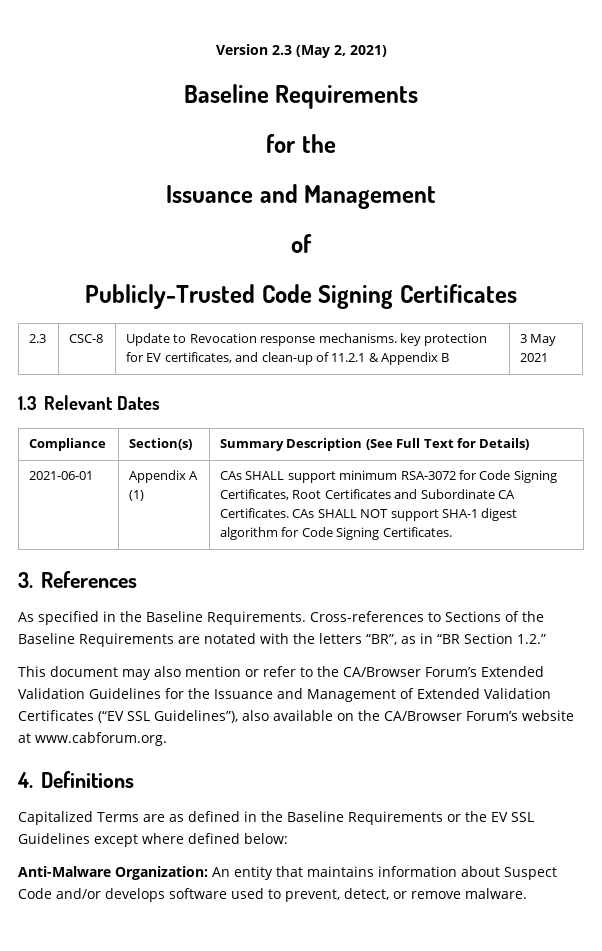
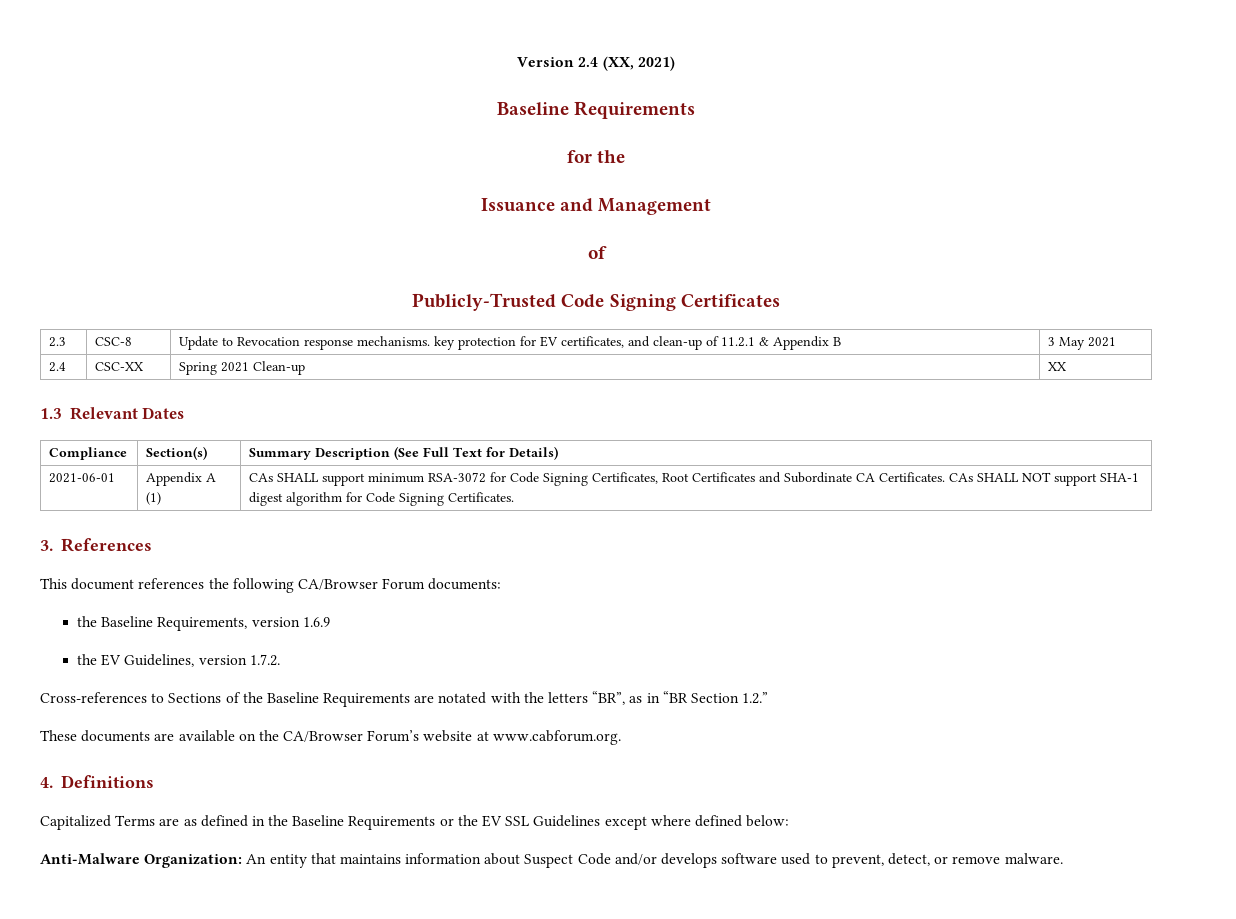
[271,45,346,58] 2.3 (May 2, -> [578,56,634,71] 2.4 (XX,
(549, 357) none -> [49,362,67,372] [95,362,145,371] [179,361,306,375] [1048,362,1068,371] // 2.4 | CSC-XX | Spring 2021 Clean-up | XX
[18,611,306,625] As specified in the Baseline Requirements. -> [40,578,502,593] [77,616,330,631] [77,654,280,667] This document references the following CA/Browser Forum documents: // the Baseline Requirements, version 1.6.9 // the EV Guidelines, version 1.7.2. //
[18,666,544,680] [18,688,551,702] [18,710,269,723] This document may also mention or refer to the CA/Browser Forum’s Extended Validation Guidelines for the Issuance and Management of Extended Validation Certificates (“EV SSL Guidelines”), also -> [40,730,175,742] These documents are

